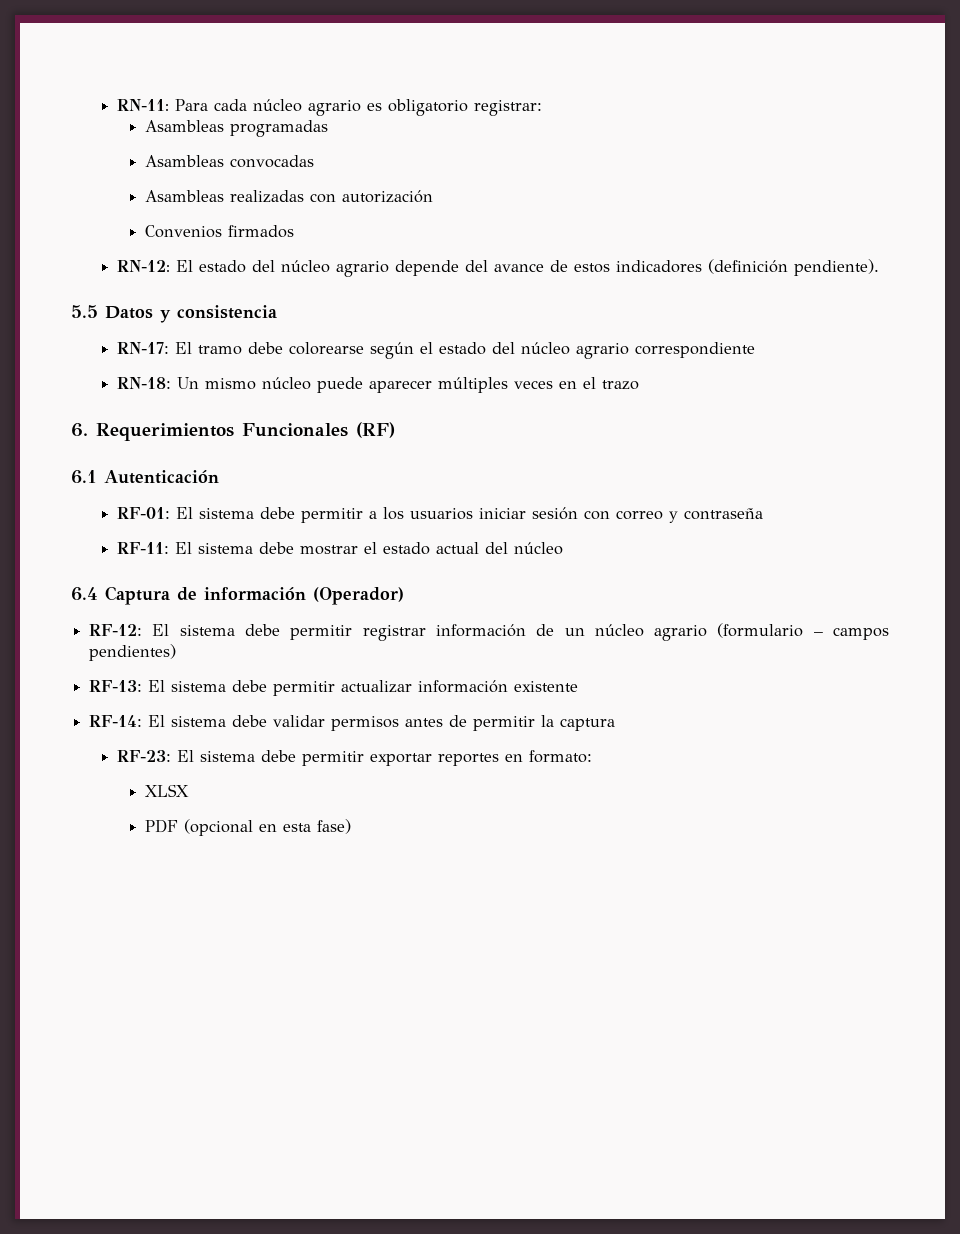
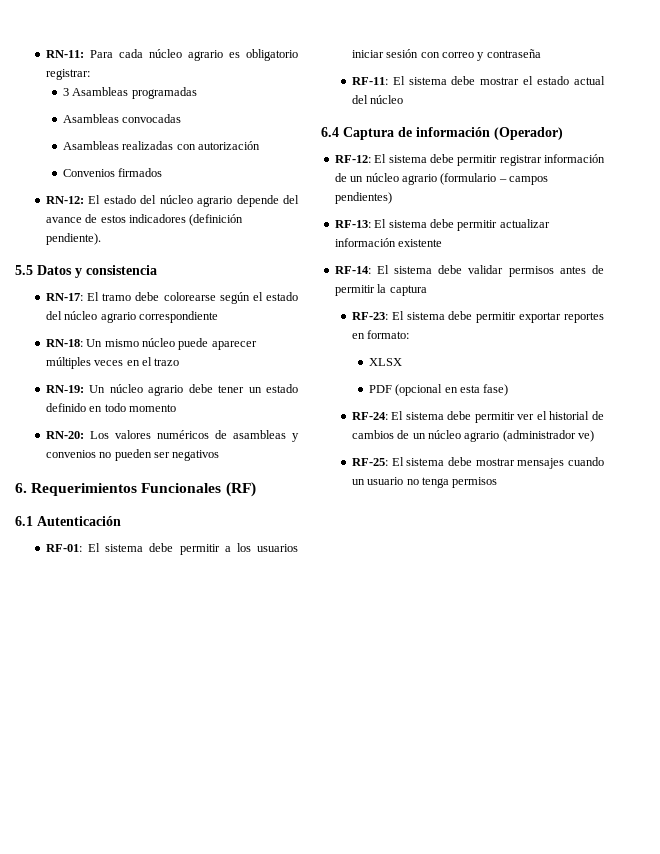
(542, 108) none -> [62,88,69,96] 3
(639, 385) none -> [45,384,299,396] [45,403,176,412] [45,430,299,442] [45,449,220,461] // RN-19: Un núcleo agrario debe tener un estado definido en todo momento // RN-20: Los valores numéricos de asambleas y convenios no pueden ser negativos
(351, 826) none -> [351,411,604,423] [351,430,595,442] [351,457,604,469] [351,477,498,488] // RF-24: El sistema debe permitir ver el historial de cambios de un núcleo agrario (administrador ve) // RF-25: El sistema debe mostrar mensajes cuando un usuario no tenga permisos

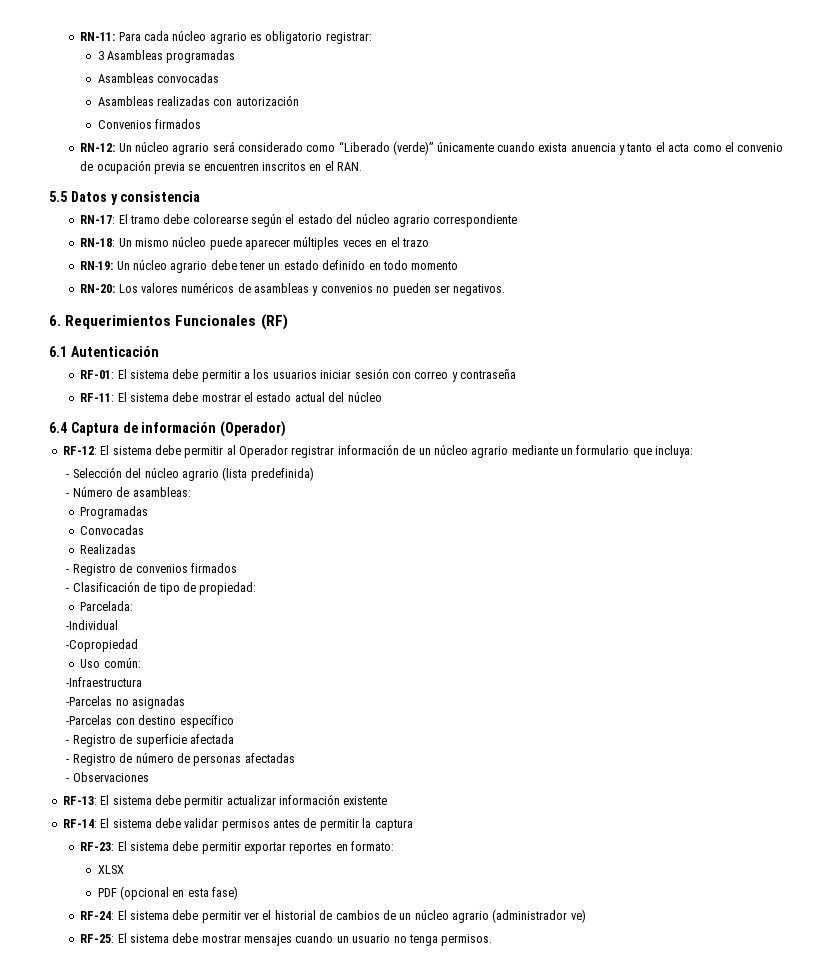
[88,195,300,207] [45,214,244,226] [45,233,101,245] El estado del núcleo agrario depende del avance de estos indicadores (definición pendiente). -> [118,141,784,155] [80,160,363,174] Un núcleo agrario será considerado como “Liberado (verde)” únicamente cuando exista anuencia y tanto el acta como el convenio de ocupación previa se encuentren inscritos en el RAN.
[172,450,220,461] negativos -> [453,284,506,296] negativos.
(498, 160) none -> [226,445,288,458] al Operador
[440,173,548,185] [334,192,392,204] (formulario – campos pendientes) -> [511,445,694,458] [66,467,314,481] [66,487,191,497] [80,506,149,519] [80,525,145,535] [80,544,137,554] [66,563,237,576] [66,581,257,595] [80,601,134,611] [66,620,119,630] [66,639,139,652] [80,658,141,668] [66,677,143,687] [66,696,186,709] [66,715,234,728] [66,734,234,747] [66,753,295,766] [66,772,149,782] mediante un formulario que incluya: // - Selección del núcleo agrario (lista predefinida) // - Número de asambleas: // Programadas // Convocadas // Realizadas // - Registro de convenios firmados // - Clasificación de tipo de propiedad: // Parcelada: // -Individual // -Copropiedad // Uso común: // -Infraestructura // -Parcelas no asignadas // -Parcelas con destino específico // - Registro de superficie afectada // - Registro de número de personas afectadas // - Observaciones
[452,477,498,488] permisos -> [441,934,493,946] permisos.

